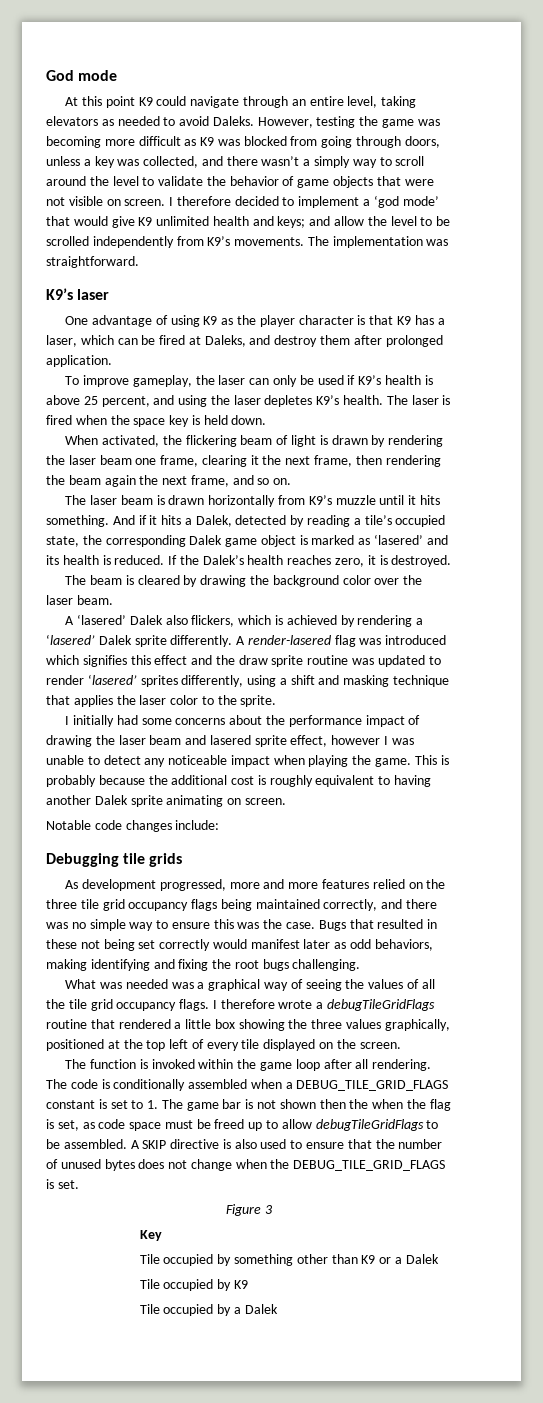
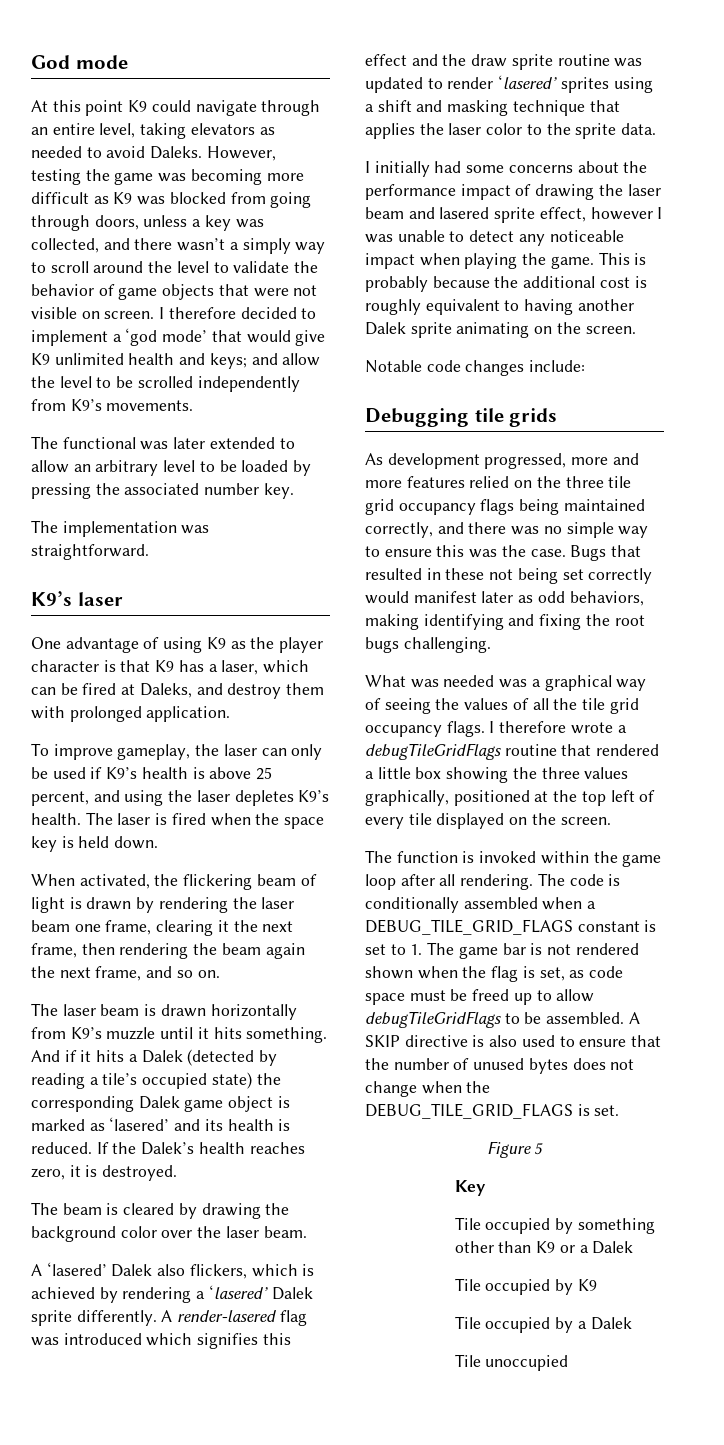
(305, 241) none -> [31,436,295,450] [31,460,312,476] [31,483,294,499] // The functional was later extended to allow an arbitrary level to be loaded by pressing the associated number key. //
[353,335,382,345] after -> [31,706,65,719] with
[195,515,287,527] Dalek, detected -> [141,1049,255,1066] Dalek (detected
[46,536,79,547] state, -> [211,1072,252,1089] state)
[181,675,244,687] differently, -> (609, 85) none
[240,695,277,707] sprite. -> [575,123,657,139] sprite data.
(242, 801) none -> [556,322,581,334] the
[279,1099,369,1109] shown then the -> [575,943,639,955] [365,966,413,979] rendered shown
[264,1205,273,1214] 3 -> [534,1143,544,1155] 5
(278, 1309) none -> [454,1354,569,1371] // Tile unoccupied

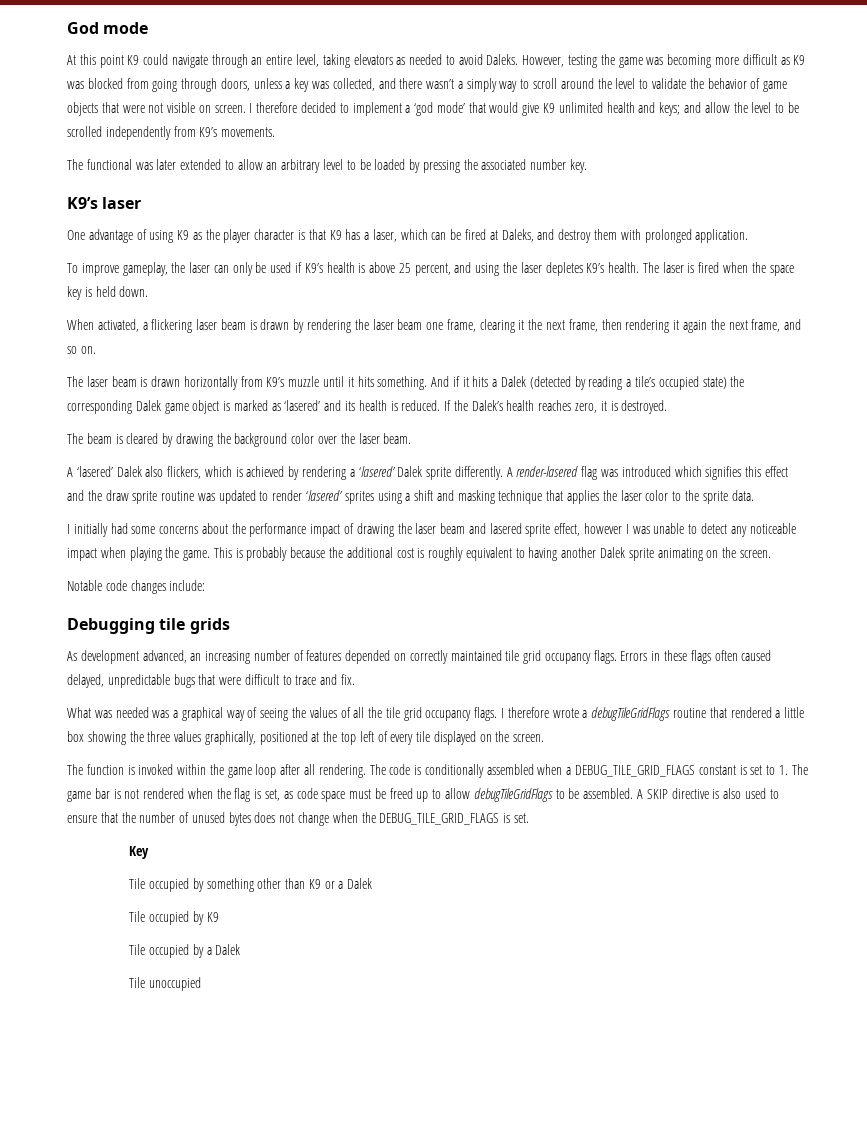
[31,520,210,537] [31,544,149,560] // The implementation was straightforward. -> (588, 166) none
[154,874,317,890] [31,897,65,913] the flickering beam of light -> [142,319,246,333] a flickering laser beam
[193,943,261,955] the beam -> [673,320,680,330] it
[484,453,639,469] [365,476,632,488] [365,499,645,515] [365,522,649,538] [365,545,642,561] [365,568,653,584] [365,591,644,606] [365,614,645,630] [365,637,491,653] progressed, more and more features relied on the three tile grid occupancy flags being maintained correctly, and there was no simple way to ensure this was the case. Bugs that resulted in these not being set correctly would manifest later as odd behaviors, making identifying and fixing the root bugs challenging. -> [142,650,772,664] [67,674,356,688] advanced, an increasing number of features depended on correctly maintained tile grid occupancy flags. Errors in these flags often caused delayed, unpredictable bugs that were difficult to trace and fix.
[365,966,413,979] shown -> (185, 793) none
[486,1141,544,1158] // Figure 5 -> (529, 818) none

